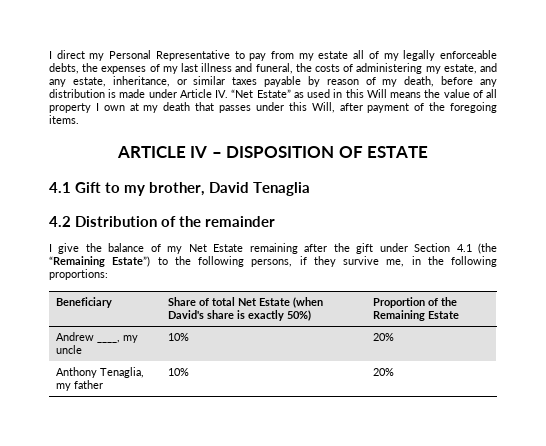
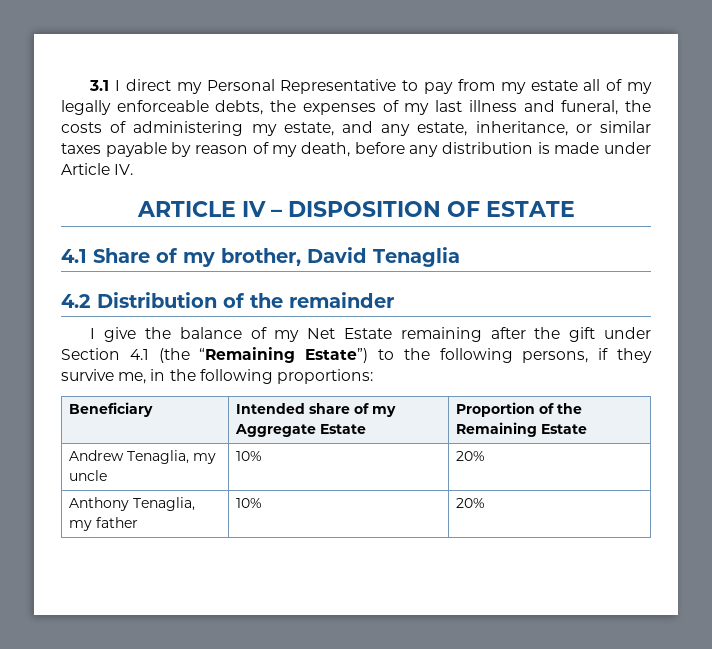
(49, 55) none -> [89,80,110,91] 3.1
[231,89,498,98] [49,102,498,113] [49,115,79,124] “Net Estate” as used in this Will means the value of all property I own at my death that passes under this Will, after payment of the foregoing items. -> (134, 169) none
[75,182,121,193] Gift to -> [93,248,178,263] Share of
[167,297,323,308] [167,310,311,321] Share of total Net Estate (when David's share is exactly 50%) -> [236,403,397,417] [235,424,367,437] Intended share of my Aggregate Estate
[96,340,120,343] ____, -> [127,450,190,464] Tenaglia,

